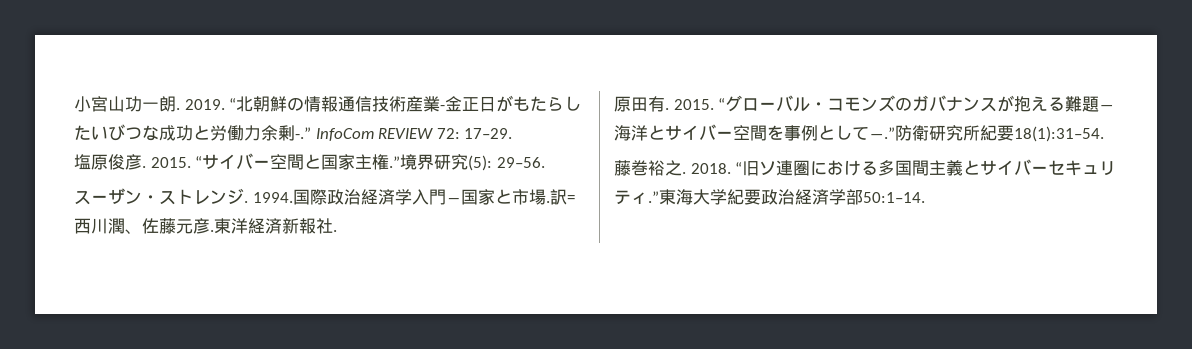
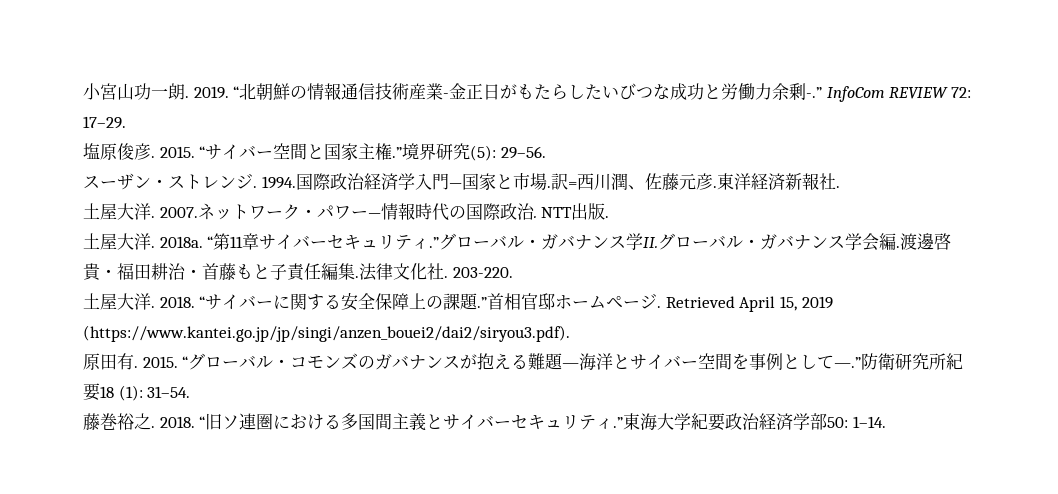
(337, 231) none -> [83,203,610,221] [83,233,952,251] [83,263,513,281] [83,293,833,312] [83,325,570,342] // 土屋大洋. 2007.ネットワーク・パワー―情報時代の国際政治. NTT出版. // 土屋大洋. 2018a. “第11章サイバーセキュリティ.”グローバル・ガバナンス学II.グローバル・ガバナンス学会編.渡邊啓貴・福田耕治・首藤もと子責任編集.法律文化社. 203-220. // 土屋大洋. 2018. “サイバーに関する安全保障上の課題.”首相官邸ホームページ. Retrieved April 15, 2019 (https://www.kantei.go.jp/jp/singi/anzen_bouei2/dai2/siryou3.pdf).
[1014,126,1104,142] 18(1):31–54. -> [100,385,191,401] 18 (1): 31–54.
[863,192,925,203] 50:1–14. -> [827,416,886,428] 50: 1–14.

